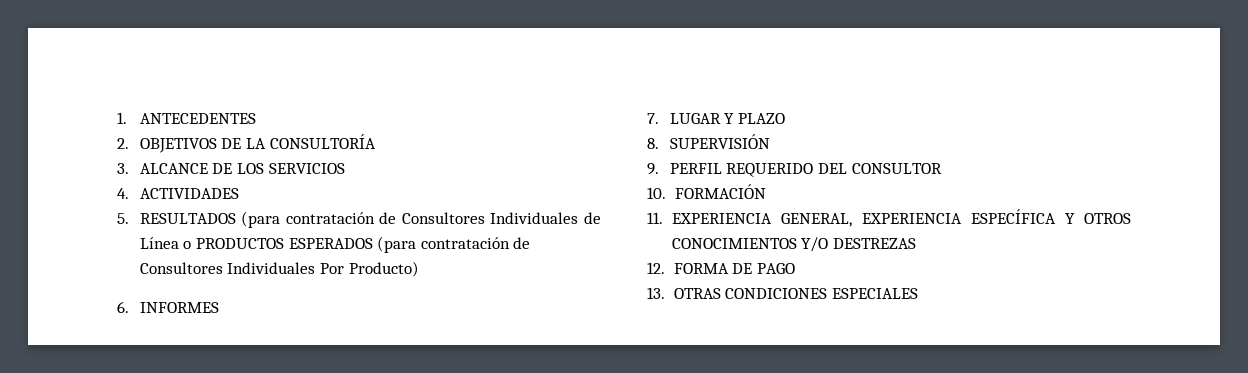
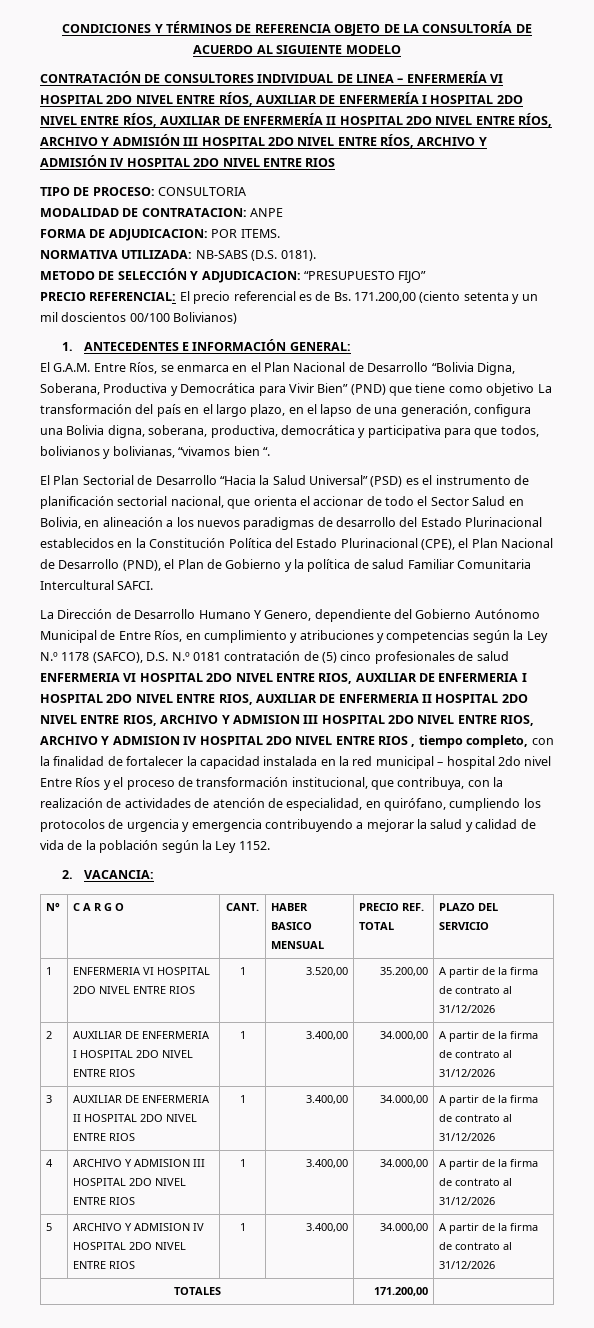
[117,112,256,124] [117,134,376,153] [117,163,345,174] [117,188,239,199] [117,211,601,228] [139,236,531,253] [139,261,419,277] [117,301,219,313] [647,113,786,124] [647,134,770,149] [647,163,942,177] [647,184,766,199] [647,209,1131,227] [671,237,916,252] [647,262,795,274] [647,287,918,299] 1. ANTECEDENTES // 2. OBJETIVOS DE LA CONSULTORÍA // 3. ALCANCE DE LOS SERVICIOS // 4. ACTIVIDADES // 5. RESULTADOS (para contratación de Consultores Individuales de Línea o PRODUCTOS ESPERADOS (para contratación de Consultores Individuales Por Producto) // 6. INFORMES // 7. LUGAR Y PLAZO // 8. SUPERVISIÓN // 9. PERFIL REQUERIDO DEL CONSULTOR // 10. FORMACIÓN // 11. EXPERIENCIA GENERAL, EXPERIENCIA ESPECÍFICA Y OTROS CONOCIMIENTOS Y/O DESTREZAS // 12. FORMA DE PAGO // 13. OTRAS CONDICIONES ESPECIALES -> [62,21,532,36] [193,45,401,54] [40,71,503,83] [40,92,523,106] [40,113,553,127] [40,134,487,148] [40,155,336,167] [40,187,247,196] [40,208,284,217] [40,229,280,241] [40,250,316,261] [40,268,427,283] [40,291,538,304] [40,312,238,324] [61,339,351,351] [40,362,515,375] [40,383,552,396] [40,404,531,417] [40,425,539,438] [40,446,270,459] [40,475,529,487] [40,496,524,509] [40,517,543,530] [40,538,554,550] [40,559,531,572] [40,580,154,590] [40,609,540,622] [40,630,548,643] [40,651,509,664] [40,673,527,684] [40,694,528,705] [40,715,535,726] [40,735,554,748] [40,756,552,769] [40,777,504,790] [40,798,541,811] [40,819,536,832] [40,840,270,853] [61,870,154,879] [46,902,61,911] [73,903,125,911] [226,903,259,911] [271,903,309,911] [271,922,313,930] [271,941,325,949] [359,903,425,911] [359,922,395,930] [439,903,499,911] [439,922,490,930] [46,967,53,975] [73,967,211,975] [73,986,196,994] [239,967,246,975] [305,967,348,976] [379,967,428,976] [439,967,539,978] [439,986,513,994] [439,1005,496,1013] [46,1031,53,1039] [73,1031,211,1039] [73,1050,194,1058] [73,1069,136,1077] [239,1031,246,1039] [305,1031,348,1040] [379,1031,428,1040] [439,1031,539,1042] [439,1050,513,1058] [439,1069,496,1077] [46,1095,53,1103] [73,1095,211,1103] [73,1114,198,1122] [73,1133,136,1141] [239,1095,246,1103] [305,1095,348,1104] [379,1095,428,1104] [439,1095,539,1106] [439,1114,513,1122] [439,1133,496,1141] [46,1159,54,1167] [73,1159,206,1167] [73,1178,187,1186] [73,1197,136,1205] [239,1159,246,1167] [305,1159,348,1168] [379,1159,428,1168] [439,1159,539,1170] [439,1178,513,1186] [439,1197,496,1205] [46,1223,53,1231] [73,1223,205,1231] [73,1242,187,1250] [73,1261,136,1269] [239,1223,246,1231] [305,1223,348,1232] [379,1223,428,1232] [439,1223,539,1234] [439,1242,513,1250] [439,1261,496,1269] [173,1287,221,1295] [373,1287,428,1296] CONDICIONES Y TÉRMINOS DE REFERENCIA OBJETO DE LA CONSULTORÍA DE ACUERDO AL SIGUIENTE MODELO // CONTRATACIÓN DE CONSULTORES INDIVIDUAL DE LINEA – ENFERMERÍA VI HOSPITAL 2DO NIVEL ENTRE RÍOS, AUXILIAR DE ENFERMERÍA I HOSPITAL 2DO NIVEL ENTRE RÍOS, AUXILIAR DE ENFERMERÍA II HOSPITAL 2DO NIVEL ENTRE RÍOS, ARCHIVO Y ADMISIÓN III HOSPITAL 2DO NIVEL ENTRE RÍOS, ARCHIVO Y ADMISIÓN IV HOSPITAL 2DO NIVEL ENTRE RIOS // TIPO DE PROCESO: CONSULTORIA // MODALIDAD DE CONTRATACION: ANPE // FORMA DE ADJUDICACION: POR ITEMS. // NORMATIVA UTILIZADA: NB-SABS (D.S. 0181). // METODO DE SELECCIÓN Y ADJUDICACION: “PRESUPUESTO FIJO” // PRECIO REFERENCIAL: El precio referencial es de Bs. 171.200,00 (ciento setenta y un mil doscientos 00/100 Bolivianos) // 1. ANTECEDENTES E INFORMACIÓN GENERAL: // El G.A.M. Entre Ríos, se enmarca en el Plan Nacional de Desarrollo “Bolivia Digna, Soberana, Productiva y Democrática para Vivir Bien” (PND) que tiene como objetivo La transformación del país en el largo plazo, en el lapso de una generación, configura una Bolivia digna, soberana, productiva, democrática y participativa para que todos, bolivianos y bolivianas, “vivamos bien “. // El Plan Sectorial de Desarrollo “Hacia la Salud Universal” (PSD) es el instrumento de planificación sectorial nacional, que orienta el accionar de todo el Sector Salud en Bolivia, en alineación a los nuevos paradigmas de desarrollo del Estado Plurinacional establecidos en la Constitución Política del Estado Plurinacional (CPE), el Plan Nacional de Desarrollo (PND), el Plan de Gobierno y la política de salud Familiar Comunitaria Intercultural SAFCI. // La Dirección de Desarrollo Humano Y Genero, dependiente del Gobierno Autónomo Municipal de Entre Ríos, en cumplimiento y atribuciones y competencias según la Ley N.º 1178 (SAFCO), D.S. N.º 0181 contratación de (5) cinco profesionales de salud ENFERMERIA VI HOSPITAL 2DO NIVEL ENTRE RIOS, AUXILIAR DE ENFERMERIA I HOSPITAL 2DO NIVEL ENTRE RIOS, AUXILIAR DE ENFERMERIA II HOSPITAL 2DO NIVEL ENTRE RIOS, ARCHIVO Y ADMISION III HOSPITAL 2DO NIVEL ENTRE RIOS, ARCHIVO Y ADMISION IV HOSPITAL 2DO NIVEL ENTRE RIOS , tiempo completo, con la finalidad de fortalecer la capacidad instalada en la red municipal – hospital 2do nivel Entre Ríos y el proceso de transformación institucional, que contribuya, con la realización de actividades de atención de especialidad, en quirófano, cumpliendo los protocolos de urgencia y emergencia contribuyendo a mejorar la salud y calidad de vida de la población según la Ley 1152. // 2. VACANCIA: // N° | C A R G O | CANT. | HABER BASICO MENSUAL | PRECIO REF. TOTAL | PLAZO DEL SERVICIO // 1 | ENFERMERIA VI HOSPITAL 2DO NIVEL ENTRE RIOS | 1 | 3.520,00 | 35.200,00 | A partir de la firma de contrato al 31/12/2026 // 2 | AUXILIAR DE ENFERMERIA I HOSPITAL 2DO NIVEL ENTRE RIOS | 1 | 3.400,00 | 34.000,00 | A partir de la firma de contrato al 31/12/2026 // 3 | AUXILIAR DE ENFERMERIA II HOSPITAL 2DO NIVEL ENTRE RIOS | 1 | 3.400,00 | 34.000,00 | A partir de la firma de contrato al 31/12/2026 // 4 | ARCHIVO Y ADMISION III HOSPITAL 2DO NIVEL ENTRE RIOS | 1 | 3.400,00 | 34.000,00 | A partir de la firma de contrato al 31/12/2026 // 5 | ARCHIVO Y ADMISION IV HOSPITAL 2DO NIVEL ENTRE RIOS | 1 | 3.400,00 | 34.000,00 | A partir de la firma de contrato al 31/12/2026 // TOTALES | 171.200,00 |

